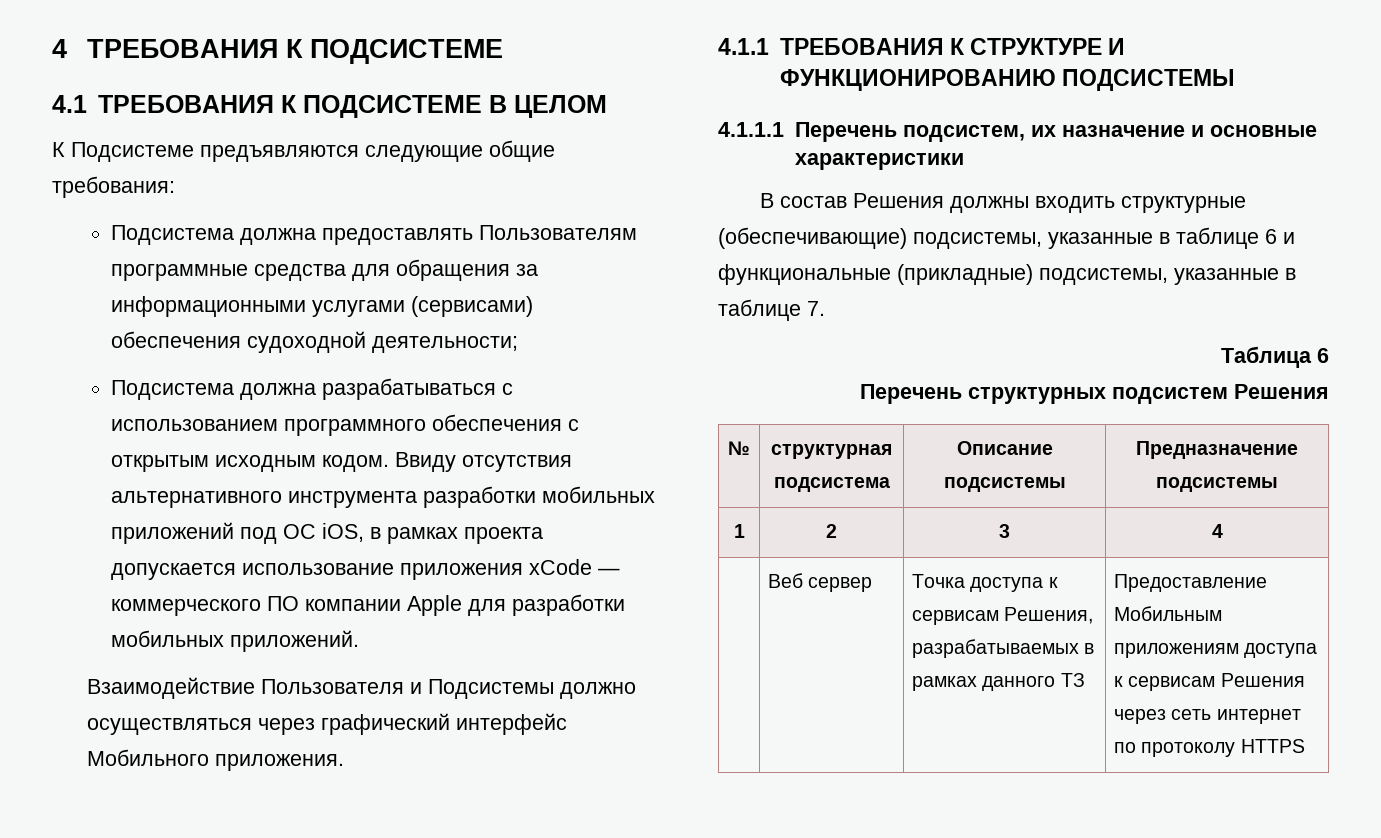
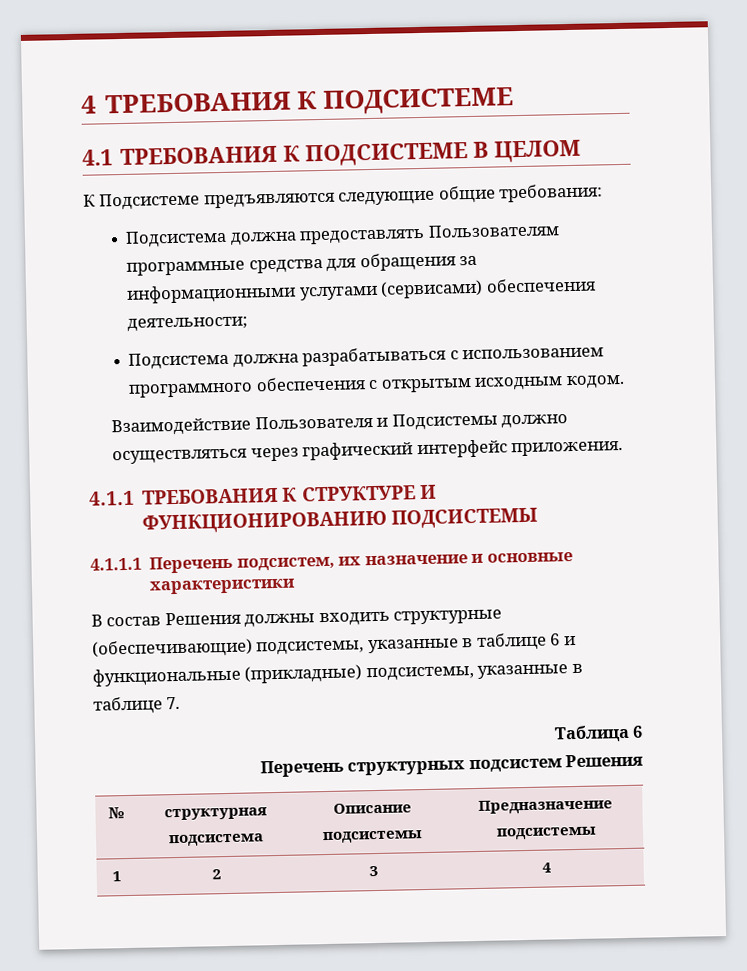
[246,331,366,353] судоходной -> (596, 285) none
[394,452,572,472] [110,486,655,508] [110,522,543,544] [110,559,620,580] [110,594,625,616] [110,630,359,652] Ввиду отсутствия альтернативного инструмента разработки мобильных приложений под ОС iOS, в рамках проекта допускается использование приложения xCode — коммерческого ПО компании Apple для разработки мобильных приложений. -> (625, 382) none
[87,749,210,766] Мобильного -> (508, 449) none
[768,573,873,592] [912,574,1058,592] [912,607,1094,625] [912,639,1095,658] [912,673,1085,691] [1114,574,1268,592] [1114,606,1223,621] [1114,643,1318,658] [1114,673,1305,691] [1114,709,1301,724] [1114,739,1305,757] // | Веб сервер | Точка доступа к сервисам Решения, разрабатываемых в рамках данного ТЗ | Предоставление Мобильным приложениям доступа к сервисам Решения через сеть интернет по протоколу HTTPS -> (552, 867) none

